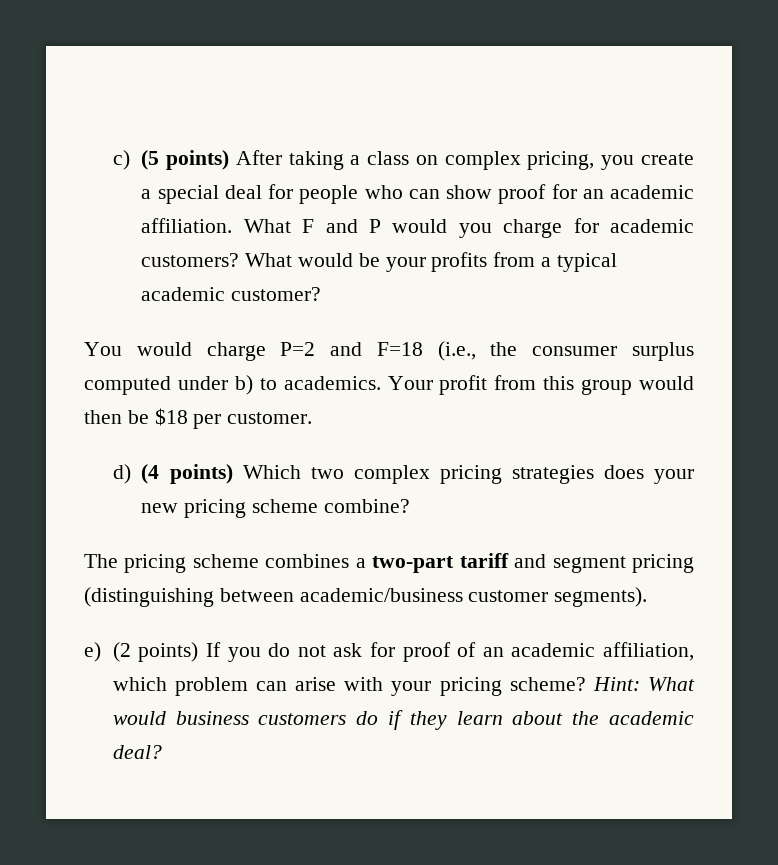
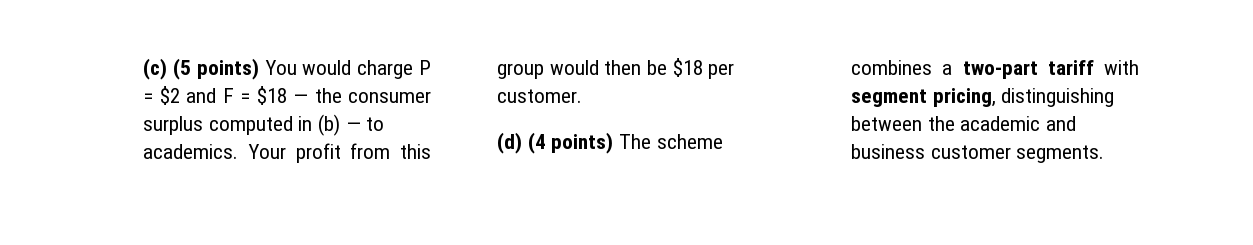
[112,150,130,170] c) -> [143,58,168,80] (c)
[235,150,694,170] [141,184,694,204] [141,218,694,238] [141,252,617,272] [141,287,322,301] [84,341,476,361] After taking a class on complex pricing, you create a special deal for people who can show proof for an academic affiliation. What F and P would you charge for academic customers? What would be your profits from a typical academic customer? // You would charge P=2 and F=18 (i.e., -> [264,60,431,79] [143,86,309,105] You would charge P = $2 and F = $18 —
[177,375,253,395] under b) -> [298,114,361,136] in (b) —
[112,464,131,484] d) -> [497,132,523,154] (d)
[242,465,694,484] [141,499,410,518] [84,554,187,573] Which two complex pricing strategies does your new pricing scheme combine? // The pricing -> [619,134,652,149] The
[514,554,695,573] [84,587,648,607] [84,642,694,662] [112,677,695,696] [112,710,694,730] [112,745,162,759] and segment pricing (distinguishing between academic/business customer segments). // e) (2 points) If you do not ask for proof of an academic affiliation, which problem can arise with your pricing scheme? Hint: What would business customers do if they learn about the academic deal? -> [1104,60,1139,75] [851,88,1115,107] [851,116,1077,131] [851,144,1105,163] with segment pricing, distinguishing between the academic and business customer segments.

